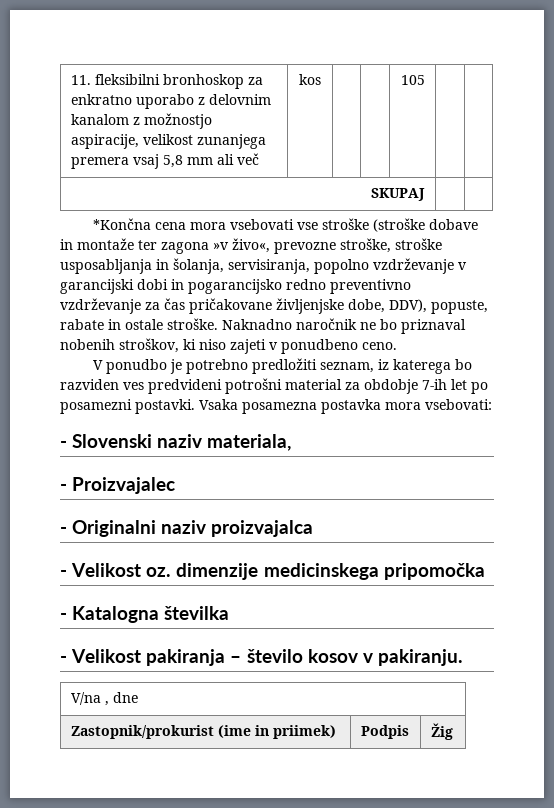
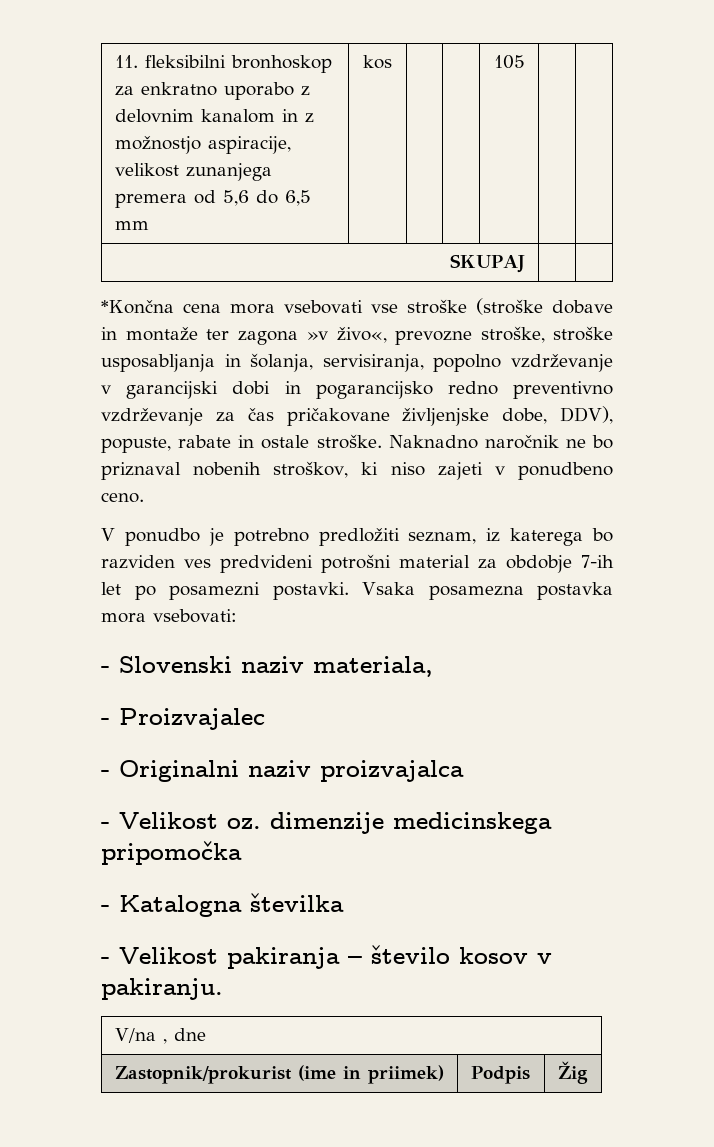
(129, 119) none -> [281,109,298,122] in
[132,154,183,169] vsaj 5,8 -> [193,190,311,206] od 5,6 do 6,5
[216,153,259,165] ali več -> (149, 225) none

